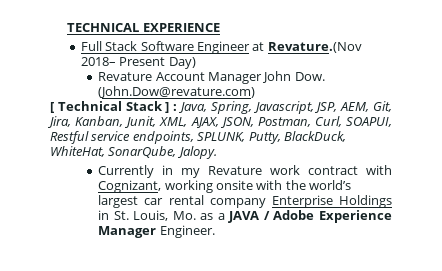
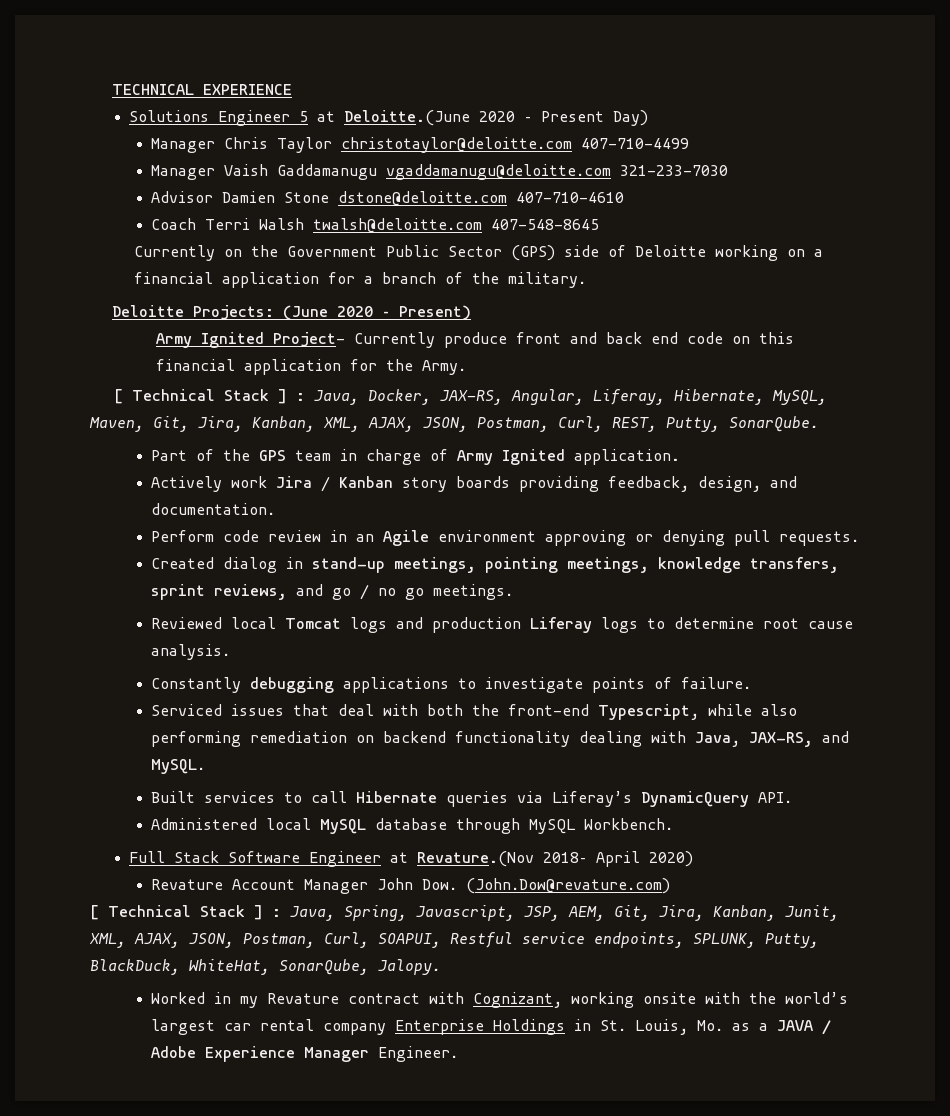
(220, 27) none -> [129,110,649,126] [151,137,690,153] [151,164,729,180] [151,191,625,206] [151,218,600,233] [133,245,823,261] [133,272,586,288] [111,305,471,320] [155,332,794,348] [155,359,466,375] [114,389,828,405] [89,416,819,432] [151,449,681,465] [151,476,798,492] [151,503,276,515] [151,530,860,546] [151,557,840,573] [151,584,514,600] [151,617,854,633] [151,644,231,660] [151,677,752,693] [151,704,798,720] [151,731,850,747] [151,759,206,774] [151,791,793,807] [151,818,674,834] // Solutions Engineer 5 at Deloitte.(June 2020 – Present Day) // Manager Chris Taylor christotaylor@deloitte.com 407-710-4499 // Manager Vaish Gaddamanugu vgaddamanugu@deloitte.com 321-233-7030 // Advisor Damien Stone dstone@deloitte.com 407-710-4610 // Coach Terri Walsh twalsh@deloitte.com 407-548-8645 // Currently on the Government Public Sector (GPS) side of Deloitte working on a financial application for a branch of the military. // Deloitte Projects: (June 2020 – Present) // Army Ignited Project- Currently produce front and back end code on this financial application for the Army. // [ Technical Stack ] : Java, Docker, JAX-RS, Angular, Liferay, Hibernate, MySQL, Maven, Git, Jira, Kanban, XML, AJAX, JSON, Postman, Curl, REST, Putty, SonarQube. // Part of the GPS team in charge of Army Ignited application. // Actively work Jira / Kanban story boards providing feedback, design, and documentation. // Perform code review in an Agile environment approving or denying pull requests. // Created dialog in stand-up meetings, pointing meetings, knowledge transfers, sprint reviews, and go / no go meetings. // Reviewed local Tomcat logs and production Liferay logs to determine root cause analysis. // Constantly debugging applications to investigate points of failure. // Serviced issues that deal with both the front-end Typescript, while also performing remediation on backend functionality dealing with Java, JAX-RS, and MySQL. // Built services to call Hibernate queries via Liferay’s DynamicQuery API. // Administered local MySQL database through MySQL Workbench.
[119,57,196,69] Present Day) -> [596,851,694,867] April 2020)
[98,165,155,178] Currently -> [151,992,206,1004] Worked
[270,165,301,175] work -> (340, 998) none

